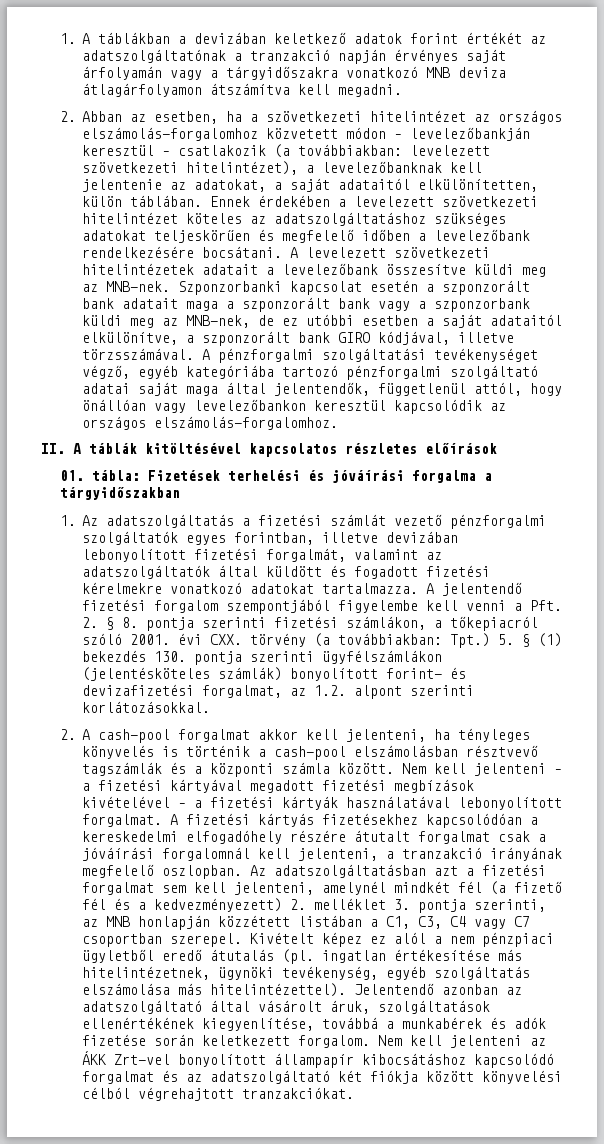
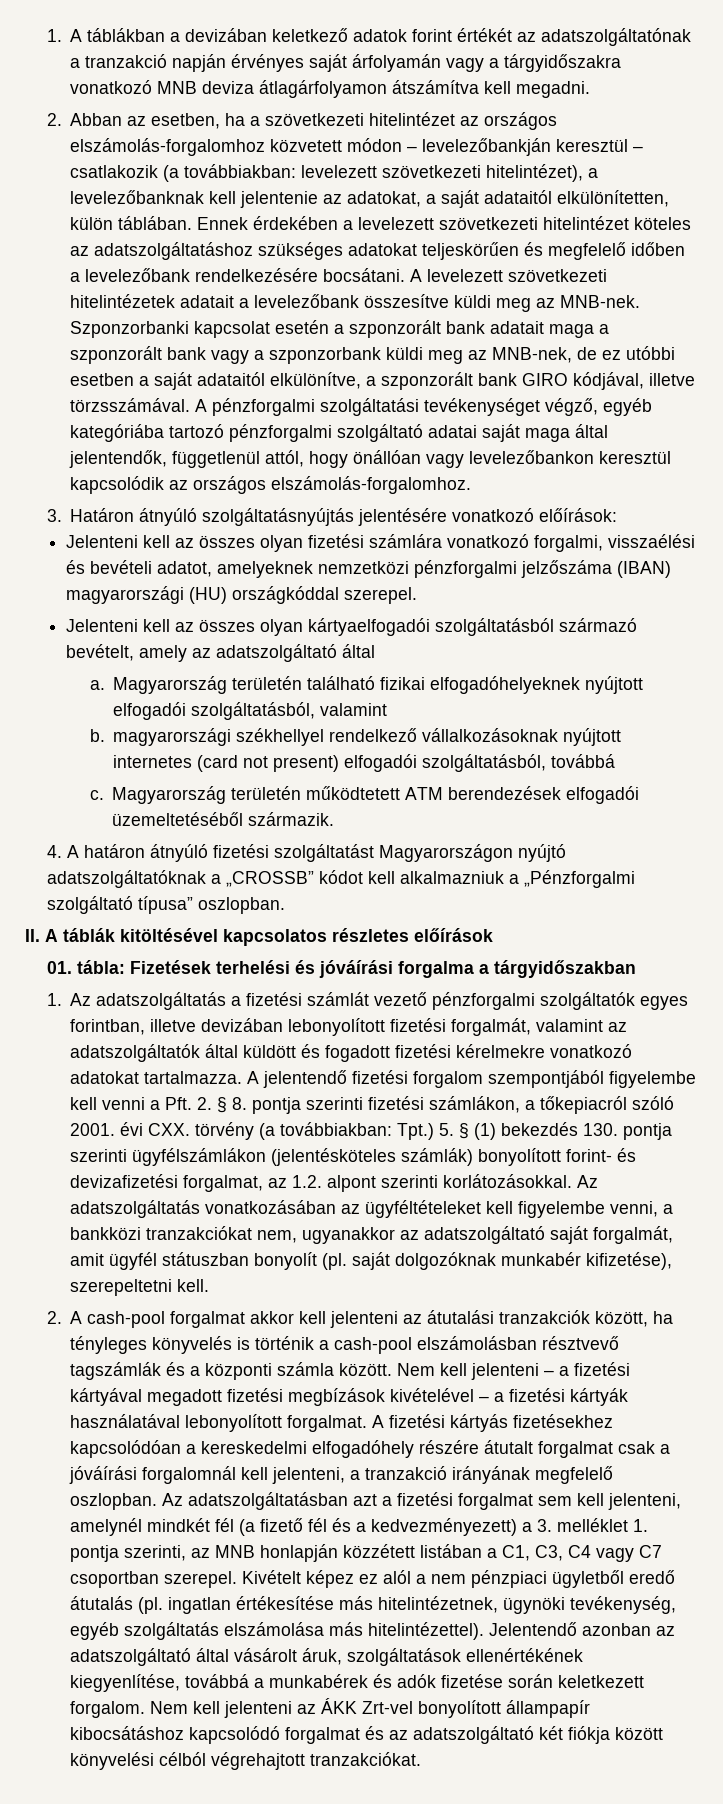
(338, 423) none -> [46,508,618,526] [65,534,695,552] [65,560,671,578] [65,586,417,604] [65,618,637,636] [65,644,375,662] [89,676,644,694] [113,702,388,720] [89,728,622,746] [113,754,616,772] [89,786,640,804] [112,812,335,826] [46,844,566,862] [46,870,635,888] [46,896,285,914] // 3. Határon átnyúló szolgáltatásnyújtás jelentésére vonatkozó előírások: // Jelenteni kell az összes olyan fizetési számlára vonatkozó forgalmi, visszaélési és bevételi adatot, amelyeknek nemzetközi pénzforgalmi jelzőszáma (IBAN) magyarországi (HU) országkóddal szerepel. // Jelenteni kell az összes olyan kártyaelfogadói szolgáltatásból származó bevételt, amely az adatszolgáltató által // a. Magyarország területén található fizikai elfogadóhelyeknek nyújtott elfogadói szolgáltatásból, valamint // b. magyarországi székhellyel rendelkező vállalkozásoknak nyújtott internetes (card not present) elfogadói szolgáltatásból, továbbá // c. Magyarország területén működtetett ATM berendezések elfogadói üzemeltetéséből származik. // 4. A határon átnyúló fizetési szolgáltatást Magyarországon nyújtó adatszolgáltatóknak a „CROSSB” kódot kell alkalmazniuk a „Pénzforgalmi szolgáltató típusa” oszlopban.
(210, 707) none -> [577,1175,599,1188] [70,1200,674,1218] [70,1226,674,1244] [70,1252,673,1270] [70,1279,210,1296] Az adatszolgáltatás vonatkozásában az ügyféltételeket kell figyelembe venni, a bankközi tranzakciókat nem, ugyanakkor az adatszolgáltató saját forgalmát, amit ügyfél státuszban bonyolít (pl. saját dolgozóknak munkabér kifizetése), szerepeltetni kell.
[345,729,426,742] jelenteni, -> [330,1310,649,1328] jelenteni az átutalási tranzakciók között,
[289,898,410,910] 2. melléklet 3. -> [522,1518,649,1532] a 3. melléklet 1.

